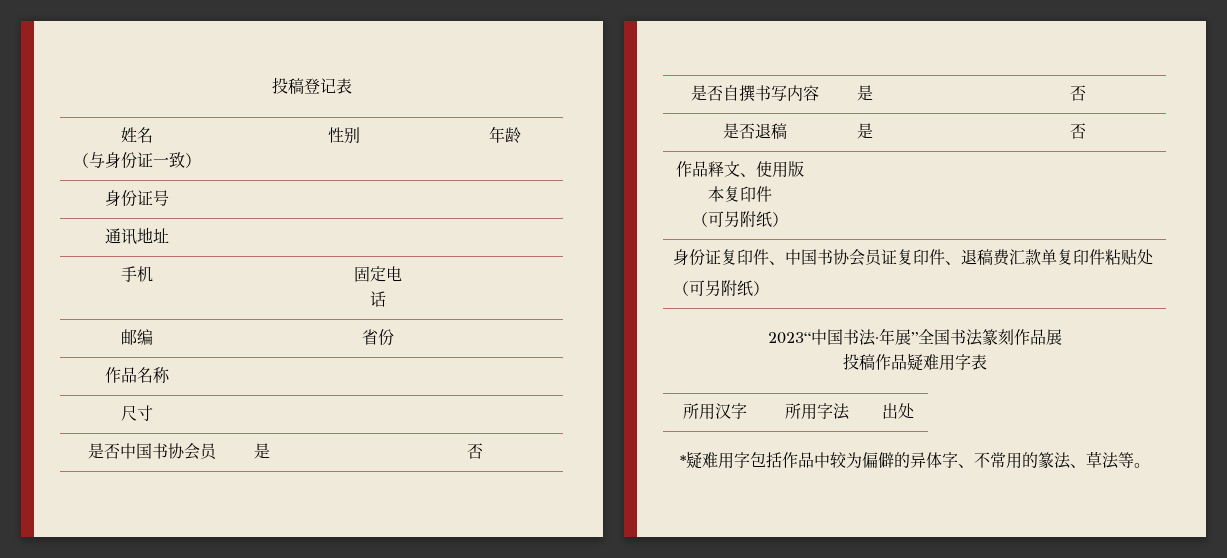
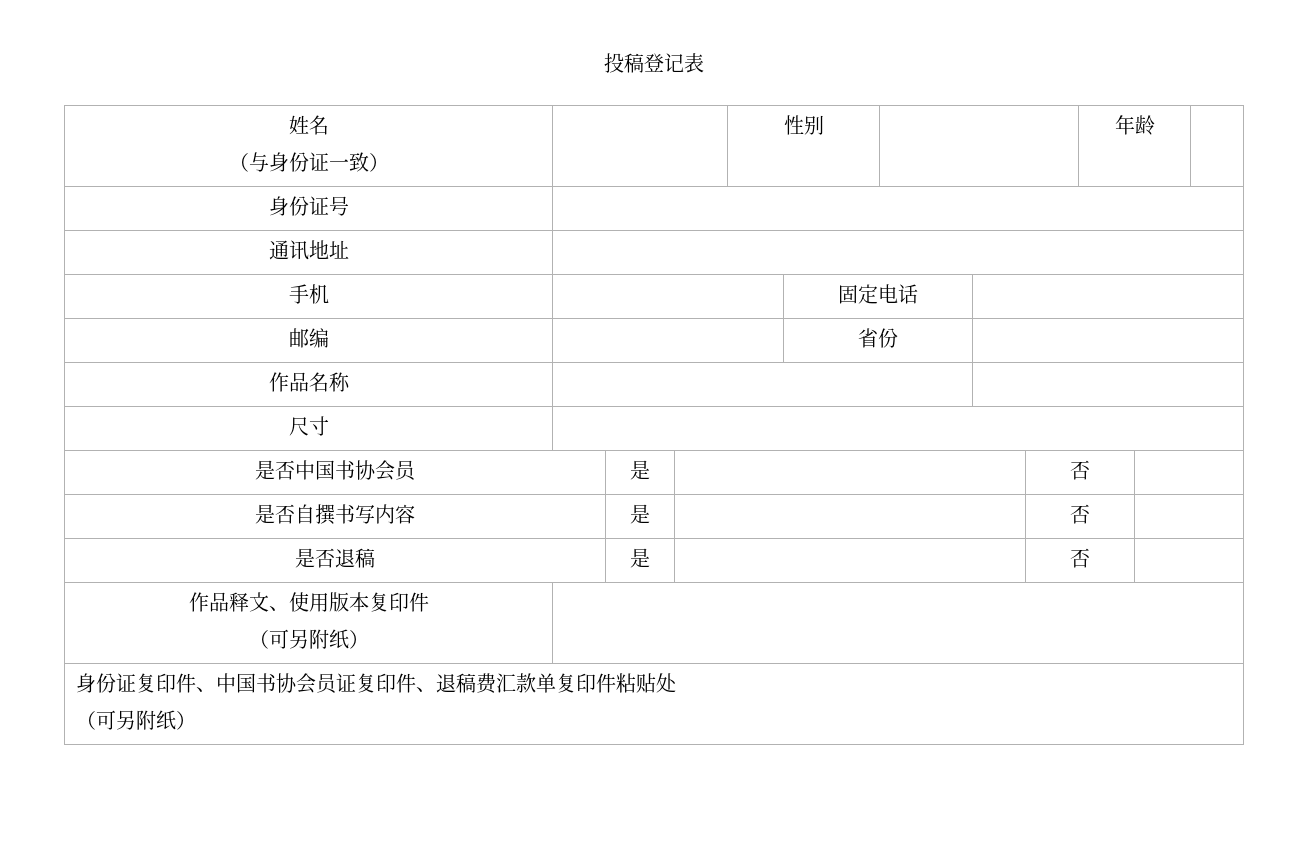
[768,328,1062,346] [843,353,987,371] [682,403,747,420] [785,403,850,420] [882,403,914,419] [680,451,1150,469] // 2023“中国书法·年展”全国书法篆刻作品展 // 投稿作品疑难用字表 // 所用汉字 | 所用字法 | 出处 // *疑难用字包括作品中较为偏僻的异体字、不常用的篆法、草法等。 -> (196, 720) none

